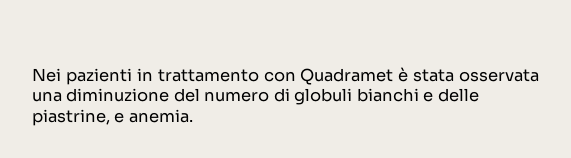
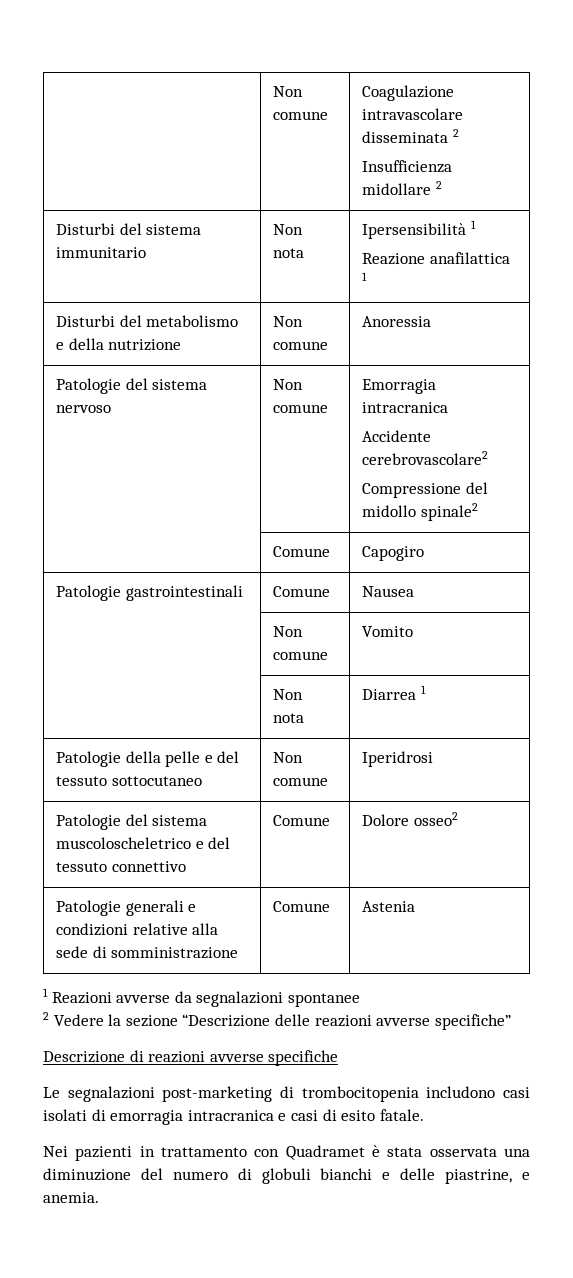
(32, 75) none -> [273,86,304,97] [273,111,329,120] [362,85,455,101] [362,108,464,120] [362,129,459,143] [362,160,453,173] [362,181,442,195] [56,223,202,235] [56,247,147,258] [273,224,304,235] [273,248,305,258] [362,220,476,239] [362,252,510,265] [362,272,368,281] [56,315,239,327] [56,338,182,351] [273,316,304,327] [273,341,329,350] [362,316,432,327] [56,378,208,394] [56,405,112,413] [273,379,304,390] [273,404,329,413] [362,379,437,394] [362,402,449,413] [362,430,432,442] [362,451,489,465] [362,482,488,498] [362,503,478,521] [273,546,331,557] [362,546,425,561] [56,585,243,601] [273,586,331,597] [362,586,415,597] [273,626,304,637] [273,651,329,660] [362,626,414,637] [273,689,304,700] [273,713,305,723] [362,685,426,700] [56,751,240,767] [56,776,202,786] [273,752,304,763] [273,777,329,786] [362,751,434,767] [56,814,208,830] [56,837,231,849] [56,861,186,872] [273,815,331,826] [362,812,458,826] [56,900,197,916] [56,923,219,936] [56,946,239,959] [273,901,331,912] [362,901,416,912] [43,988,360,1007] [43,1012,511,1030] [43,1050,339,1066] [43,1086,530,1102] [43,1109,424,1125] | Non comune | Coagulazione intravascolare disseminata 2 // Insufficienza midollare 2 // Disturbi del sistema immunitario | Non nota | Ipersensibilità 1 // Reazione anafilattica 1 // Disturbi del metabolismo e della nutrizione | Non comune | Anoressia // Patologie del sistema nervoso | Non comune | Emorragia intracranica // Accidente cerebrovascolare2 // Compressione del midollo spinale2 // | Comune | Capogiro // Patologie gastrointestinali | Comune | Nausea // | Non comune | Vomito // | Non nota | Diarrea 1 // Patologie della pelle e del tessuto sottocutaneo | Non comune | Iperidrosi // Patologie del sistema muscoloscheletrico e del tessuto connettivo | Comune | Dolore osseo2 // Patologie generali e condizioni relative alla sede di somministrazione | Comune | Astenia // 1 Reazioni avverse da segnalazioni spontanee // 2 Vedere la sezione “Descrizione delle reazioni avverse specifiche” // Descrizione di reazioni avverse specifiche // Le segnalazioni post-marketing di trombocitopenia includono casi isolati di emorragia intracranica e casi di esito fatale. //

